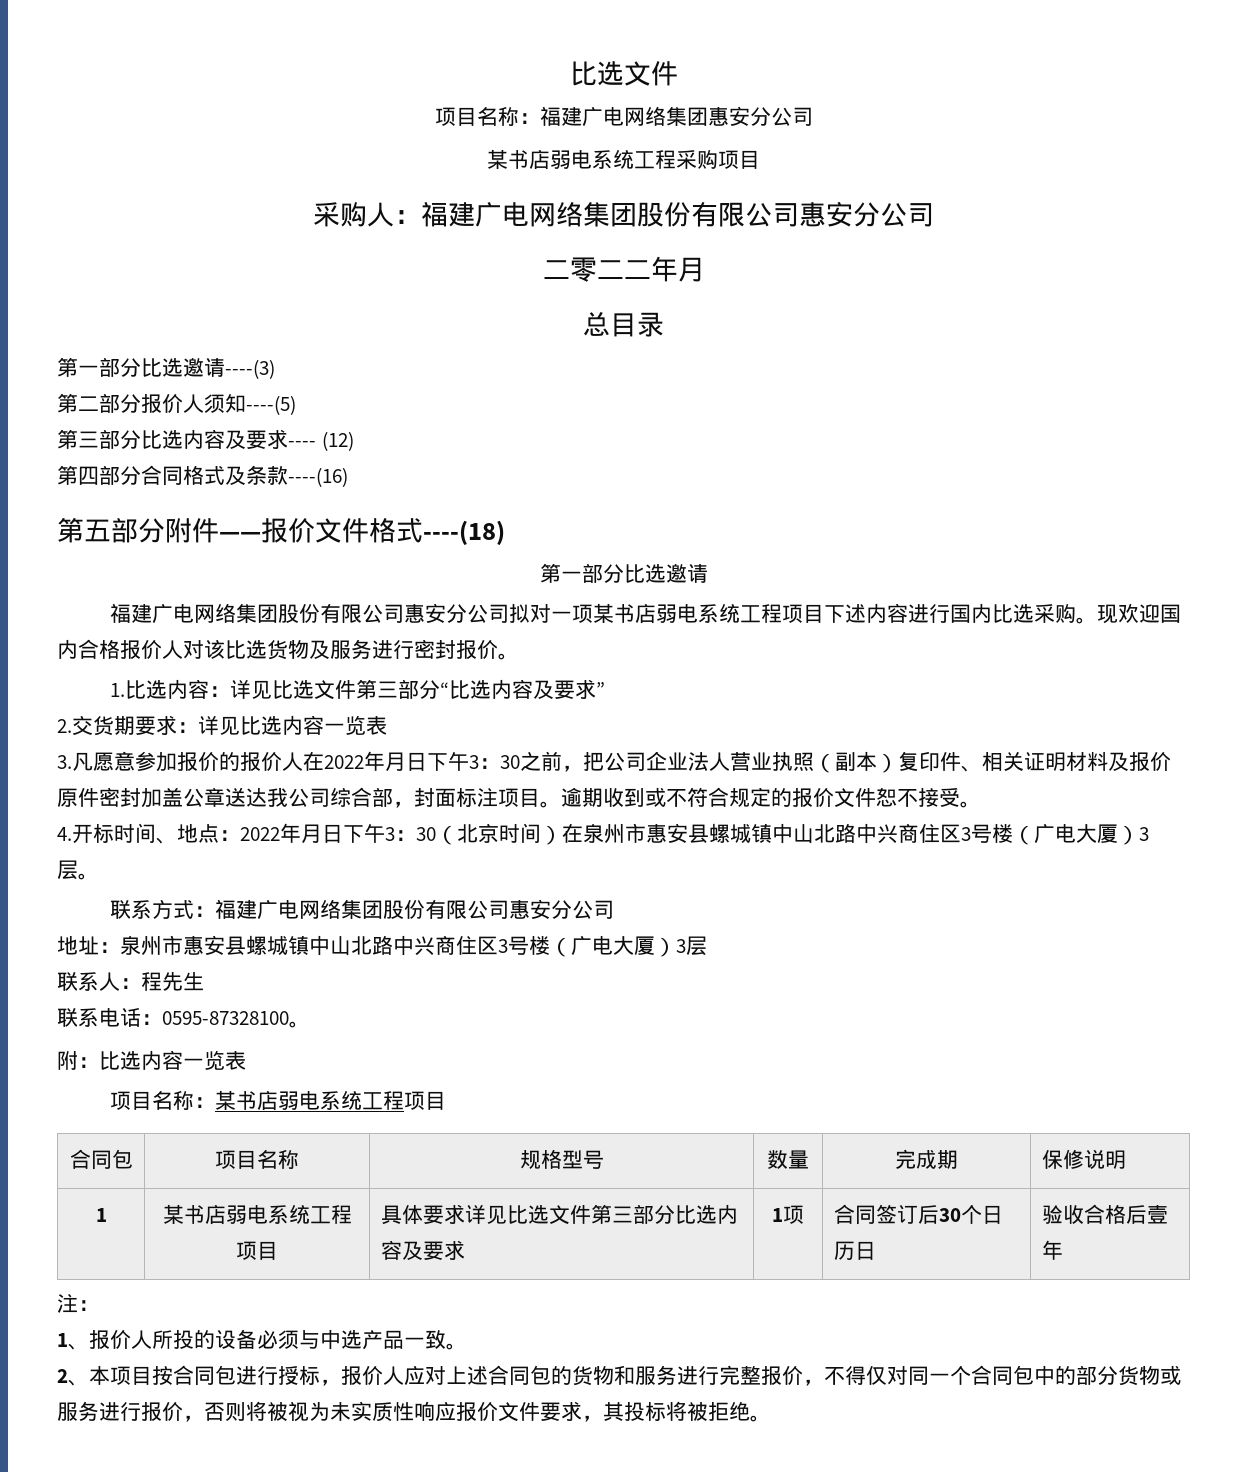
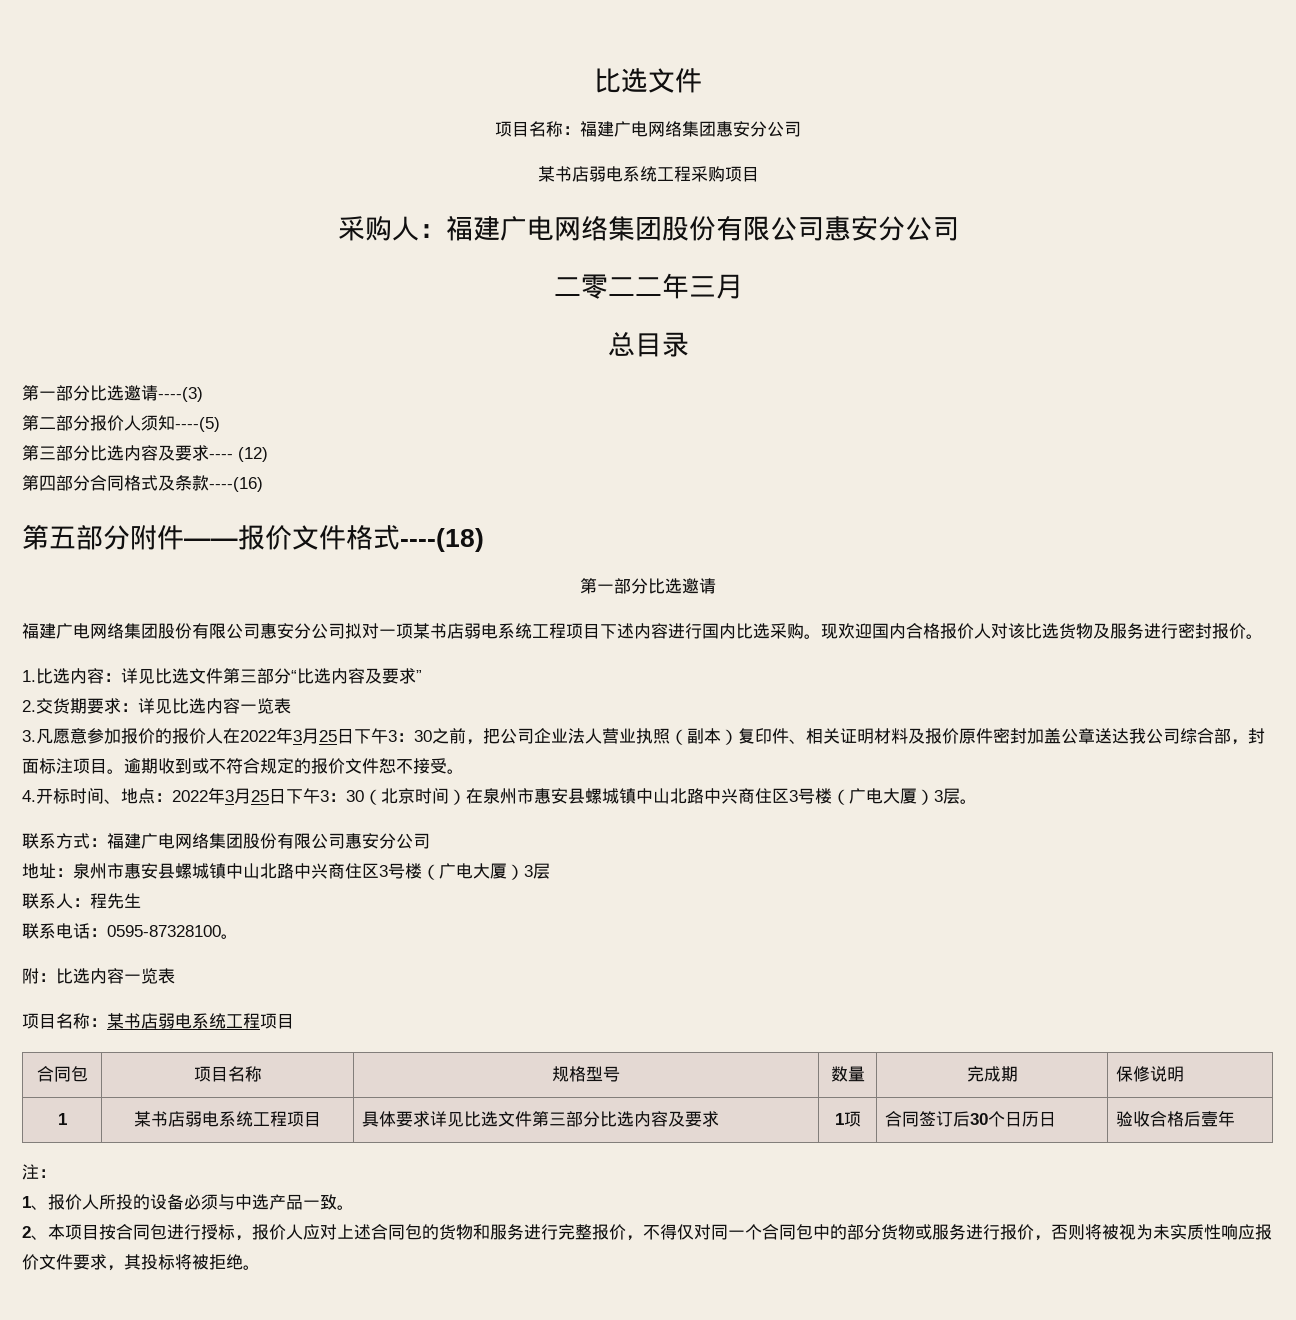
(678, 269) none -> [688,276,716,297] 三
[385,752,406,771] 月 -> [293,728,337,744] 3月25
[301,824,322,843] 月 -> [225,788,269,804] 3月25

